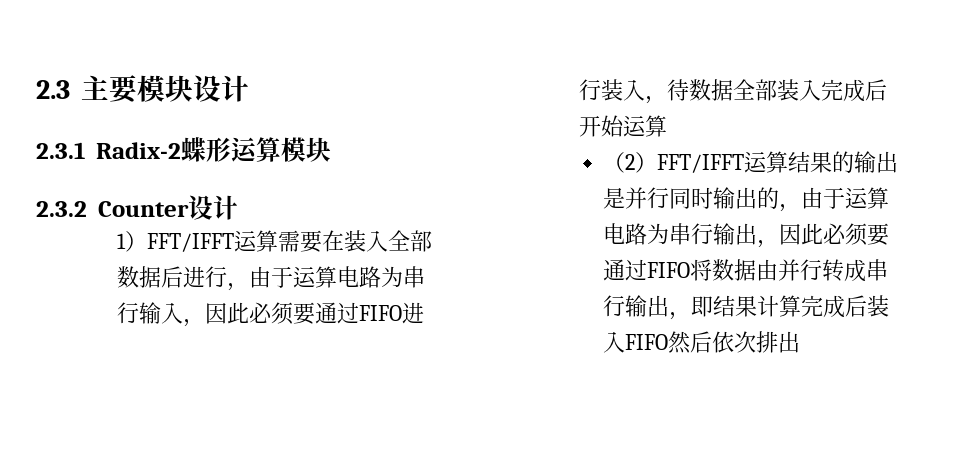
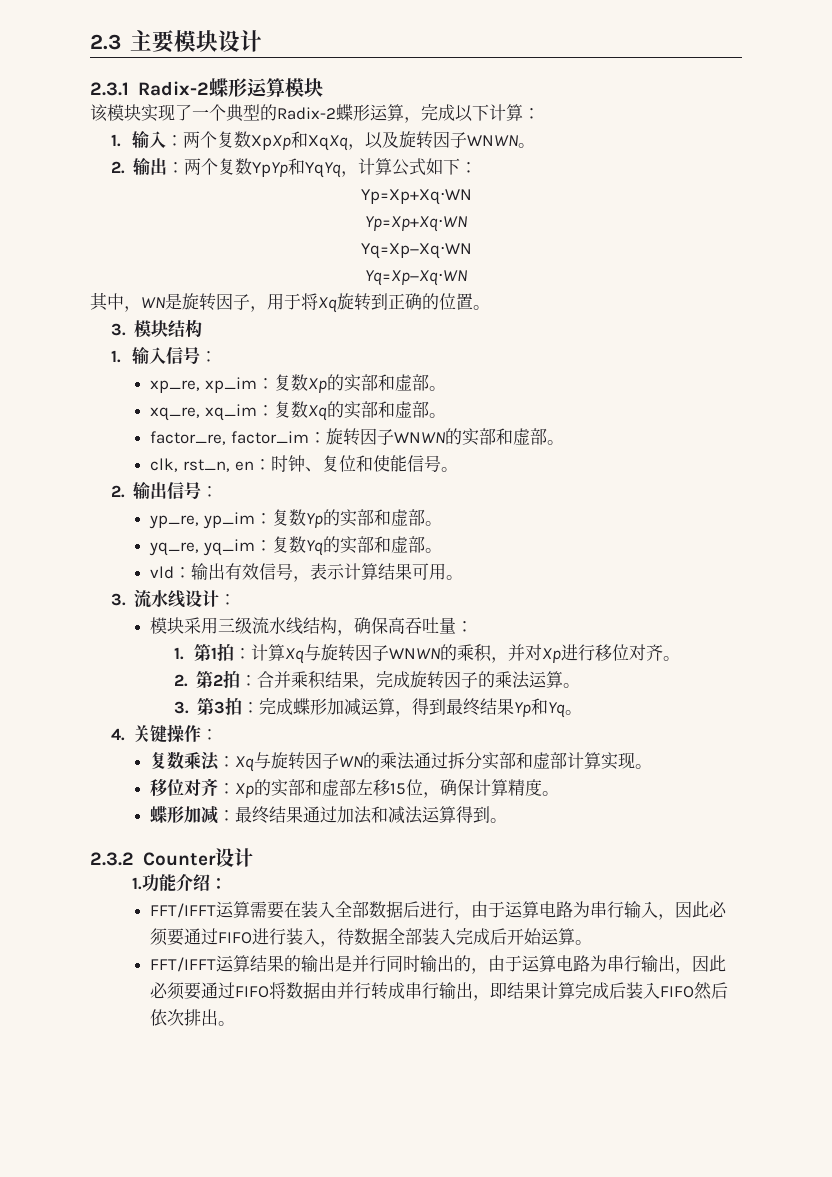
(331, 149) none -> [90,104,540,123] [110,130,535,151] [110,157,478,178] [360,189,472,205] [365,216,467,232] [360,243,472,259] [365,270,467,286] [90,292,490,313] [110,319,203,338] [110,346,217,364] [150,374,447,393] [150,401,447,421] [150,428,565,446] [150,455,458,472] [110,481,219,499] [149,509,443,529] [149,536,443,556] [150,563,464,582] [110,590,237,608] [150,617,474,636] [173,643,681,664] [173,670,581,690] [173,697,583,718] [110,724,219,743] [150,751,653,772] [150,778,560,798] [150,805,508,824] // 该模块实现了一个典型的Radix-2蝶形运算，完成以下计算： // 1.输入：两个复数XpXp和XqXq，以及旋转因子WNWN。 // 2.输出：两个复数YpYp和YqYq，计算公式如下： // Yp=Xp+Xq⋅WN // Yp=Xp+Xq⋅WN // Yq=Xp−Xq⋅WN // Yq=Xp−Xq⋅WN // 其中，WN是旋转因子，用于将Xq旋转到正确的位置。 // 3.模块结构 // 1.输入信号： // xp_re, xp_im：复数Xp的实部和虚部。 // xq_re, xq_im：复数Xq的实部和虚部。 // factor_re, factor_im：旋转因子WNWN的实部和虚部。 // clk, rst_n, en：时钟、复位和使能信号。 // 2.输出信号： // yp_re, yp_im：复数Yp的实部和虚部。 // yq_re, yq_im：复数Yq的实部和虚部。 // vld：输出有效信号，表示计算结果可用。 // 3.流水线设计： // 模块采用三级流水线结构，确保高吞吐量： // 1.第1拍：计算Xq与旋转因子WNWN的乘积，并对Xp进行移位对齐。 // 2.第2拍：合并乘积结果，完成旋转因子的乘法运算。 // 3.第3拍：完成蝶形加减运算，得到最终结果Yp和Yq。 // 4.关键操作： // 复数乘法：Xq与旋转因子WN的乘法通过拆分实部和虚部计算实现。 // 移位对齐：Xp的实部和虚部左移15位，确保计算精度。 // 蝶形加减：最终结果通过加法和减法运算得到。
[117,231,148,252] 1） -> [131,874,227,891] 1.功能介绍： //
[603,152,658,173] // （2） -> [575,940,593,945] 。 //
(801, 342) none -> [218,1021,236,1026] 。

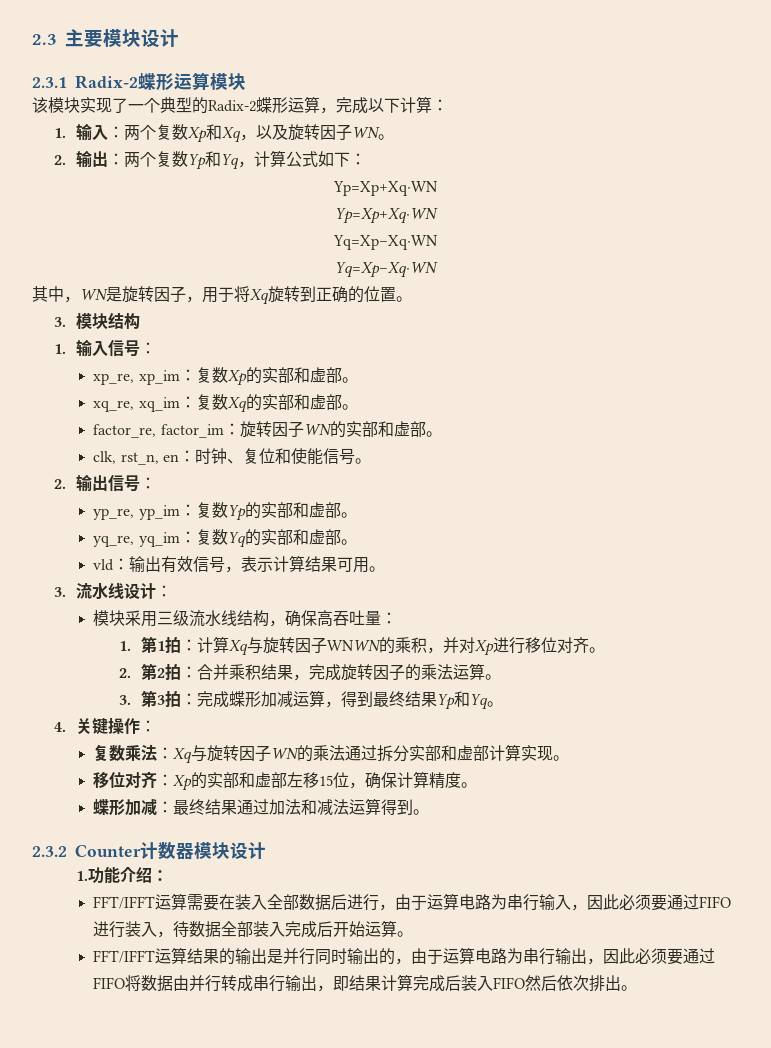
[250,131,348,151] XpXp和XqXq -> [187,124,241,143] Xp和Xq
[466,135,518,146] WNWN -> [351,127,380,138] WN
[252,158,342,178] YpYp和YqYq -> [187,151,239,170] Yp和Yq
[394,432,446,443] WNWN -> [303,424,332,435] WN
(216, 859) none -> [140,842,230,860] 计数器模块

